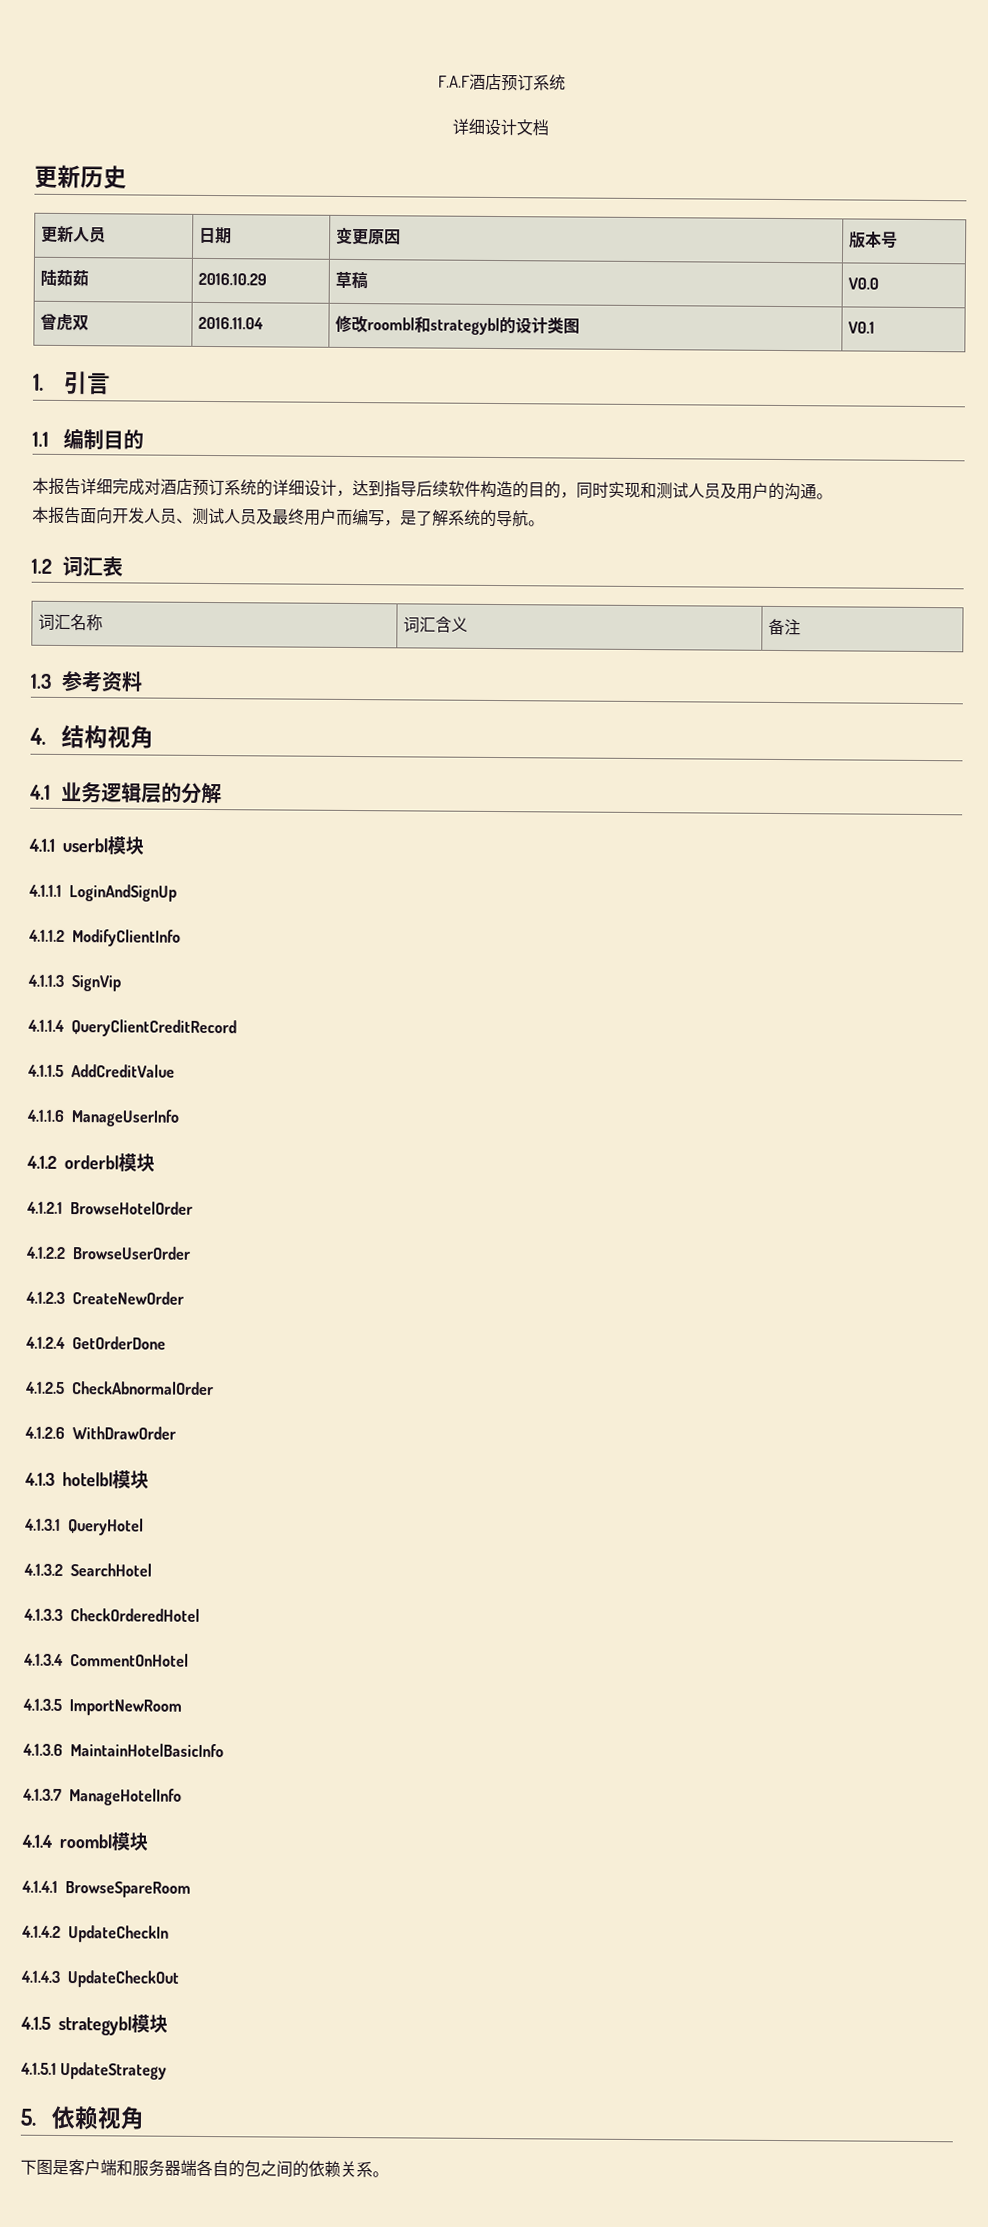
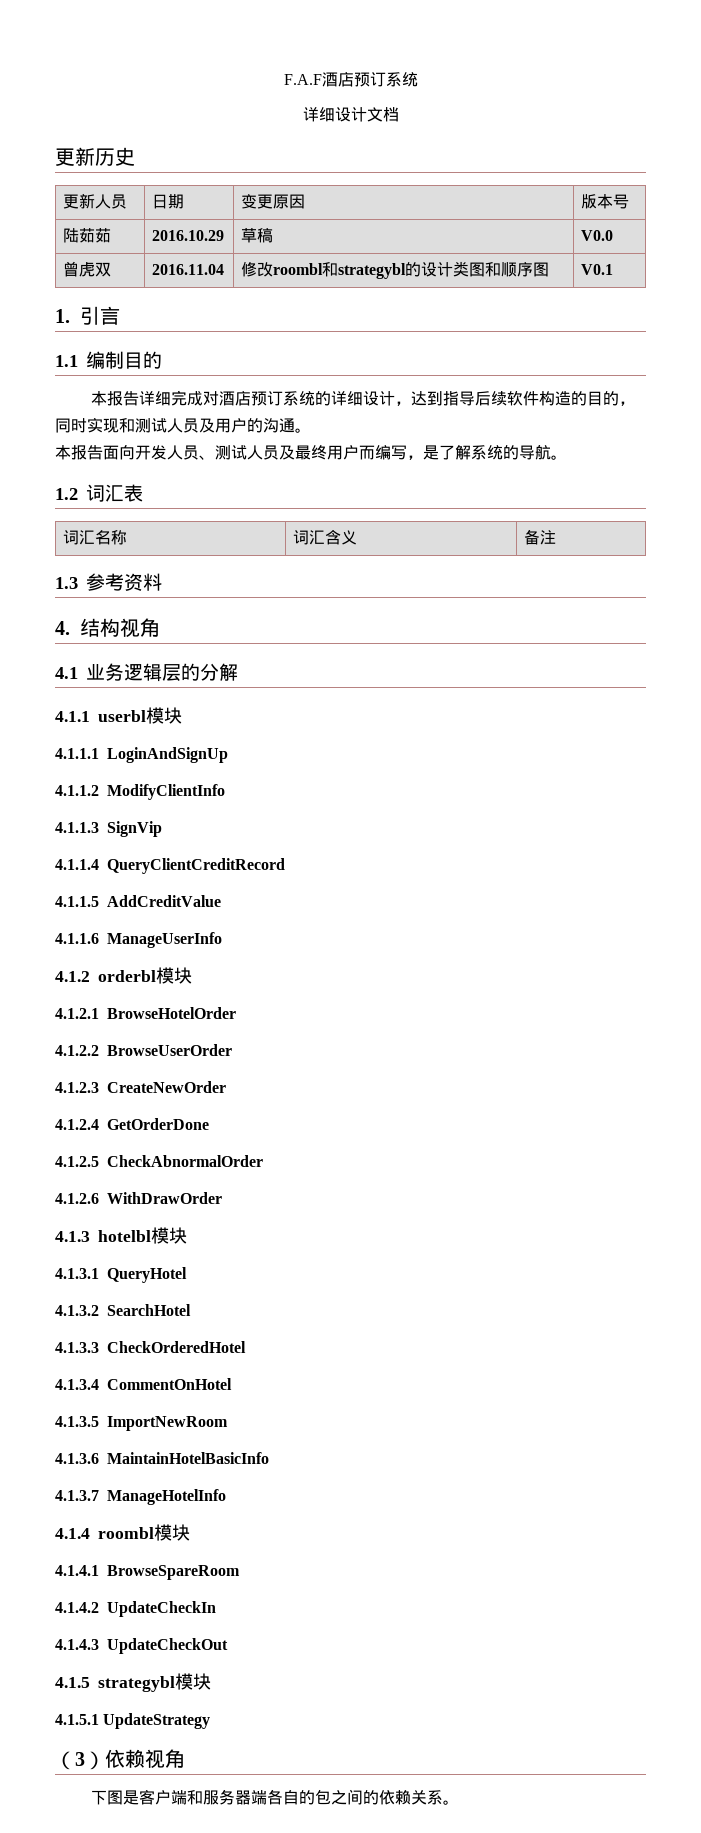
(580, 326) none -> [484,262,549,277] 和顺序图
[20,2108,37,2126] 5. -> [55,1751,105,1770] （3）

